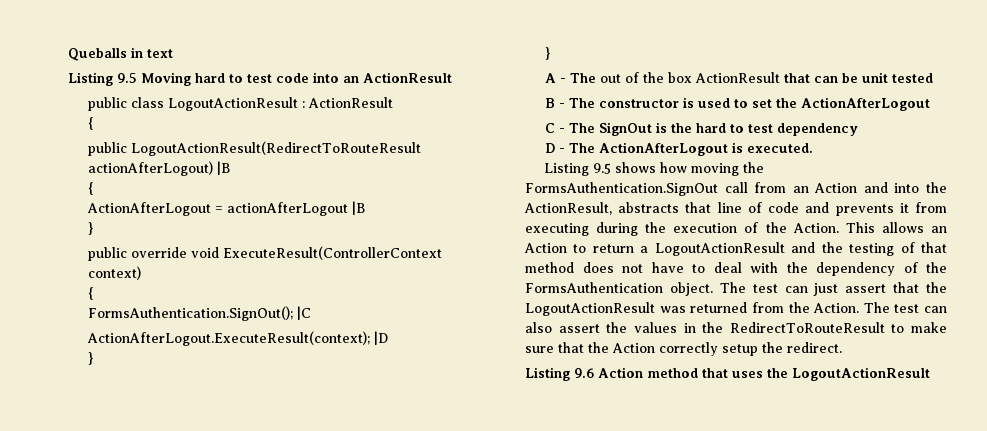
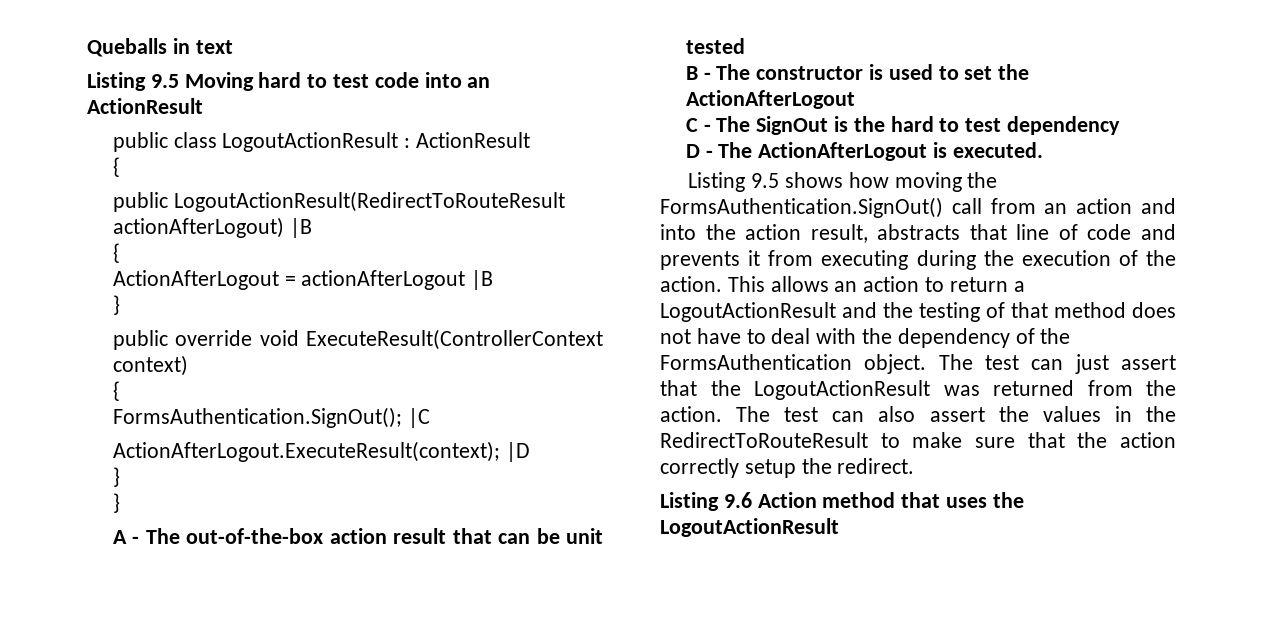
[599,72,780,83] out of the box ActionResult -> [186,528,447,544] out-of-the-box action result
[525,182,718,196] FormsAuthentication.SignOut -> [660,197,943,218] FormsAuthentication.SignOut()
[814,183,858,193] Action -> [1076,198,1133,214] action
[524,202,612,215] ActionResult, -> [745,224,868,243] action result,
[792,223,839,233] Action. -> [660,276,722,292] action.
[524,243,567,253] Action -> [863,276,920,292] action
[813,303,860,313] Action. -> [660,406,722,422] action.
[612,343,655,353] Action -> [1120,432,1176,448] action

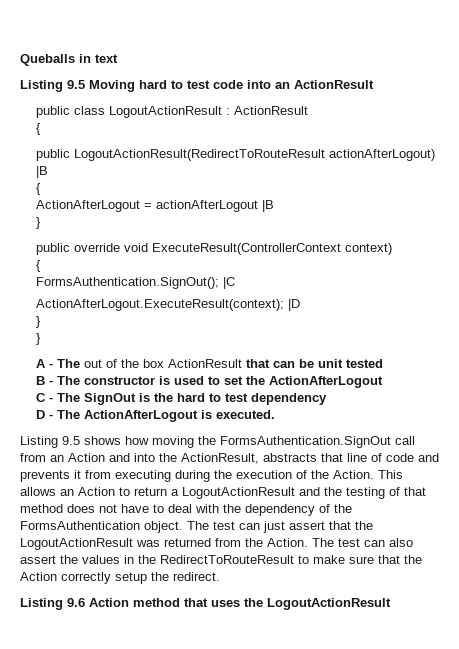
[186,528,447,544] out-of-the-box action result -> [84,359,243,368] out of the box ActionResult
[660,197,943,218] FormsAuthentication.SignOut() -> [220,436,391,448] FormsAuthentication.SignOut
[1076,198,1133,214] action -> [68,453,105,462] Action
[745,224,868,243] action result, -> [181,453,259,464] ActionResult,
[660,276,722,292] action. -> [333,470,374,479] Action.
[863,276,920,292] action -> [78,487,115,496] Action
[660,406,722,422] action. -> [267,538,308,547] Action.
[1120,432,1176,448] action -> [20,572,57,581] Action

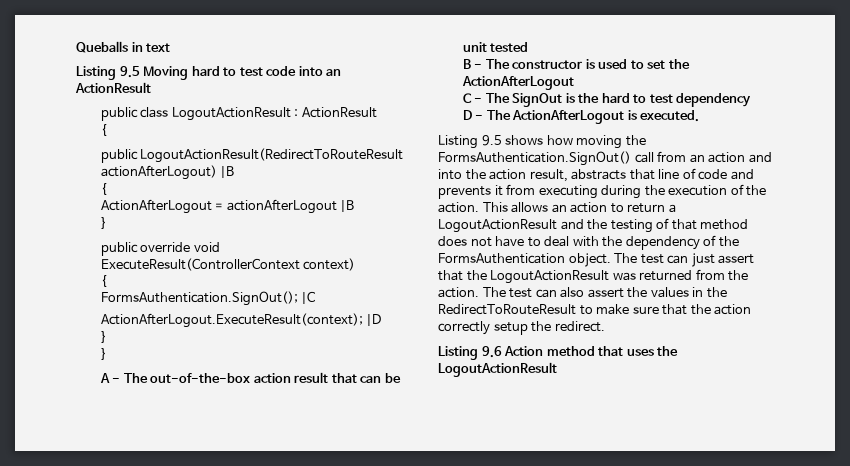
[84,359,243,368] out of the box ActionResult -> [150,372,329,383] out-of-the-box action result
[220,436,391,448] FormsAuthentication.SignOut -> [438,151,631,166] FormsAuthentication.SignOut()
[68,453,105,462] Action -> [708,152,746,163] action
[181,453,259,464] ActionResult, -> [489,169,568,182] action result,
[333,470,374,479] Action. -> [438,202,479,213] action.
[78,487,115,496] Action -> [570,202,608,213] action
[267,538,308,547] Action. -> [438,287,479,298] action.
[20,572,57,581] Action -> [714,304,752,315] action

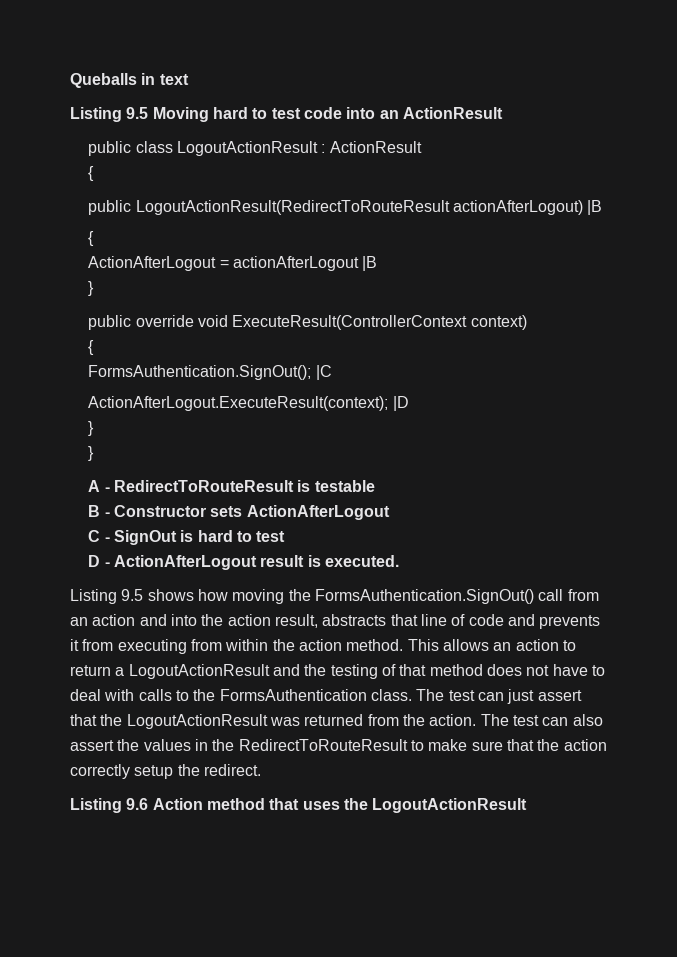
[123,372,401,383] [462,42,529,52] [462,59,690,69] The out-of-the-box action result that can be unit tested // B - The constructor is used to set the -> [113,480,375,492] [88,505,243,517] RedirectToRouteResult is testable // B - Constructor sets
[485,93,510,103] The -> (110, 539) none
[578,93,752,107] the hard to test dependency -> [197,530,286,542] hard to test
[486,110,625,124] The ActionAfterLogout -> [113,555,305,570] ActionAfterLogout result
[601,184,767,199] [438,202,479,213] during the execution of the action. -> [190,639,404,651] from within the action method.
[602,235,717,250] the dependency of -> [138,689,189,701] calls to
[568,253,611,267] object. -> [370,689,412,701] class.

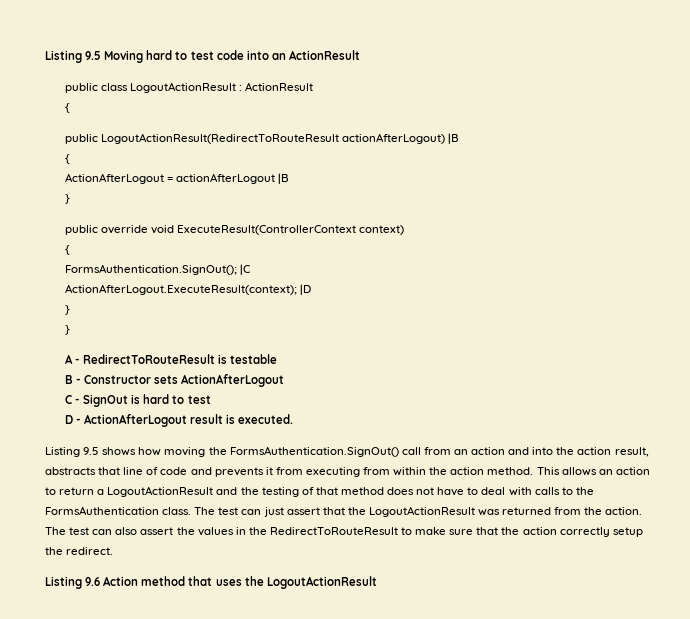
[70,73,189,88] Queballs in text // -> (45, 56) none

